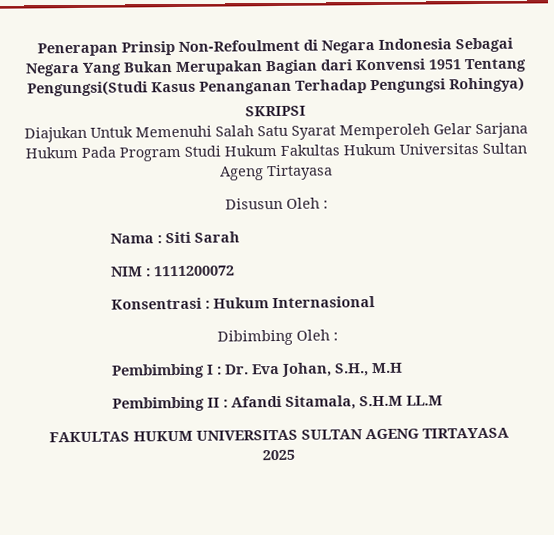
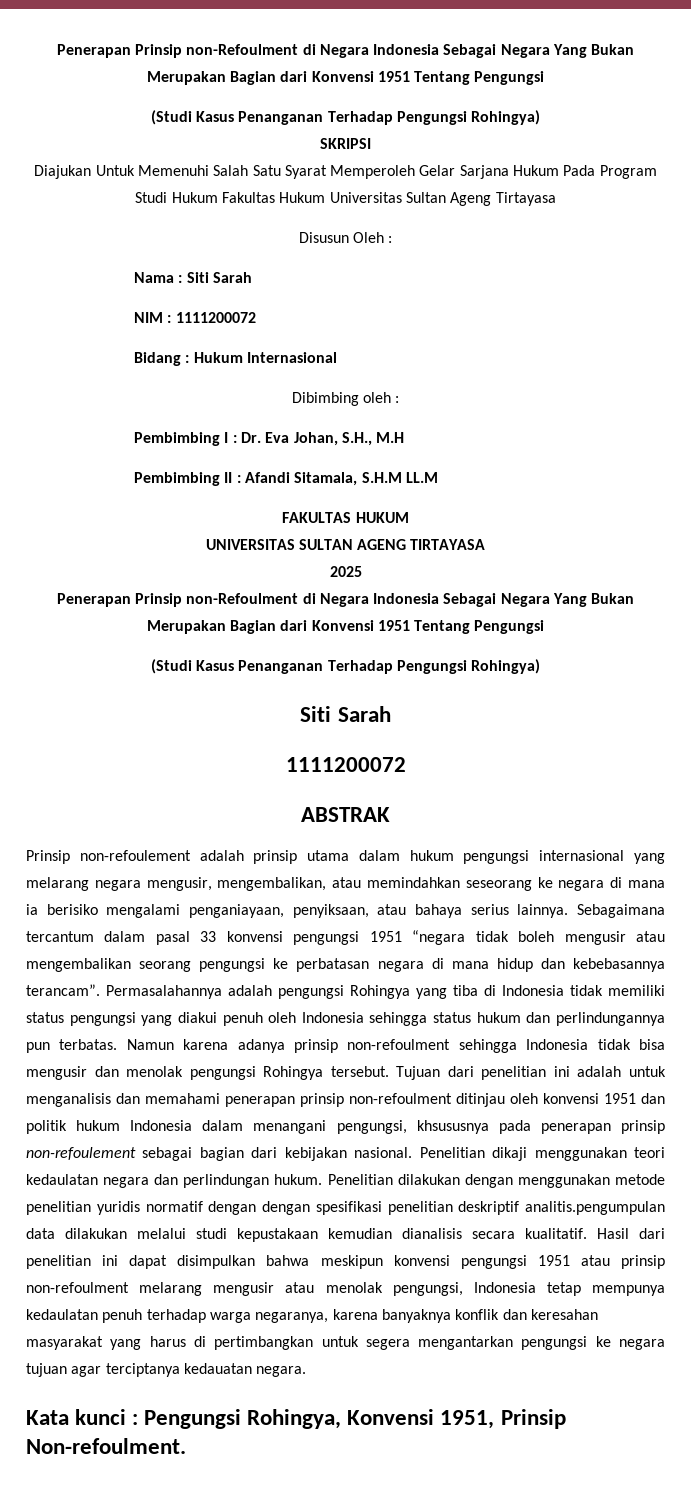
[36,39,300,57] Penerapan Prinsip Non-Refoulment -> [56,44,299,58] Penerapan Prinsip non-Refoulment
[26,80,148,97] Pengungsi(Studi -> [474,71,545,85] [150,110,192,125] Pengungsi // (Studi
[110,297,202,310] Konsentrasi -> [134,352,182,366] Bidang
[296,329,330,341] Oleh -> [363,392,391,403] oleh
(193, 436) none -> (409, 517) //
(295, 455) none -> [56,593,635,607] [146,620,545,634] [150,659,541,674] [300,706,391,722] [285,757,406,772] [301,807,390,822] [26,850,665,864] [26,877,665,891] [26,904,666,918] [26,930,665,945] [26,958,666,972] [26,984,665,999] [26,1012,665,1026] [26,1039,665,1053] [26,1066,666,1080] [26,1093,665,1107] [26,1120,665,1134] [26,1147,666,1161] [26,1174,665,1188] [26,1201,665,1215] [26,1228,665,1242] [26,1255,666,1269] [26,1282,665,1296] [26,1309,598,1323] [26,1336,665,1350] [26,1363,307,1377] [26,1409,566,1429] [26,1438,186,1454] // Penerapan Prinsip non-Refoulment di Negara Indonesia Sebagai Negara Yang Bukan Merupakan Bagian dari Konvensi 1951 Tentang Pengungsi // (Studi Kasus Penanganan Terhadap Pengungsi Rohingya) // Siti Sarah // 1111200072 // ABSTRAK // Prinsip non-refoulement adalah prinsip utama dalam hukum pengungsi internasional yang melarang negara mengusir, mengembalikan, atau memindahkan seseorang ke negara di mana ia berisiko mengalami penganiayaan, penyiksaan, atau bahaya serius lainnya. Sebagaimana tercantum dalam pasal 33 konvensi pengungsi 1951 “negara tidak boleh mengusir atau mengembalikan seorang pengungsi ke perbatasan negara di mana hidup dan kebebasannya terancam”. Permasalahannya adalah pengungsi Rohingya yang tiba di Indonesia tidak memiliki status pengungsi yang diakui penuh oleh Indonesia sehingga status hukum dan perlindungannya pun terbatas. Namun karena adanya prinsip non-refoulment sehingga Indonesia tidak bisa mengusir dan menolak pengungsi Rohingya tersebut. Tujuan dari penelitian ini adalah untuk menganalisis dan memahami penerapan prinsip non-refoulment ditinjau oleh konvensi 1951 dan politik hukum Indonesia dalam menangani pengungsi, khsususnya pada penerapan prinsip non-refoulement sebagai bagian dari kebijakan nasional. Penelitian dikaji menggunakan teori kedaulatan negara dan perlindungan hukum. Penelitian dilakukan dengan menggunakan metode penelitian yuridis normatif dengan dengan spesifikasi penelitian deskriptif analitis.pengumpulan data dilakukan melalui studi kepustakaan kemudian dianalisis secara kualitatif. Hasil dari penelitian ini dapat disimpulkan bahwa meskipun konvensi pengungsi 1951 atau prinsip non-refoulment melarang mengusir atau menolak pengungsi, Indonesia tetap mempunya kedaulatan penuh terhadap warga negaranya, karena banyaknya konflik dan keresahan masyarakat yang harus di pertimbangkan untuk segera mengantarkan pengungsi ke negara tujuan agar terciptanya kedauatan negara. // Kata kunci : Pengungsi Rohingya, Konvensi 1951, Prinsip Non-refoulment.

